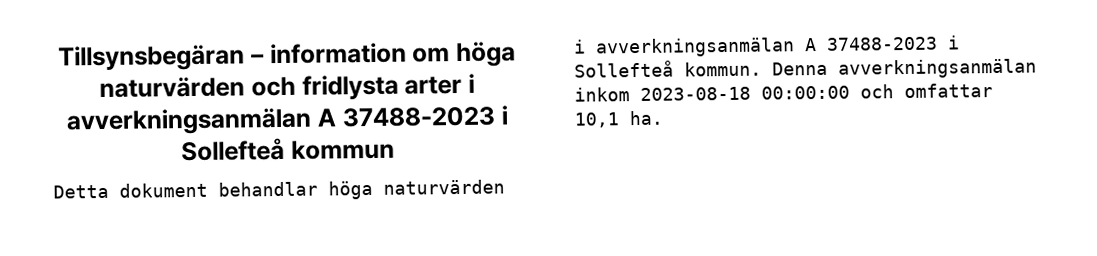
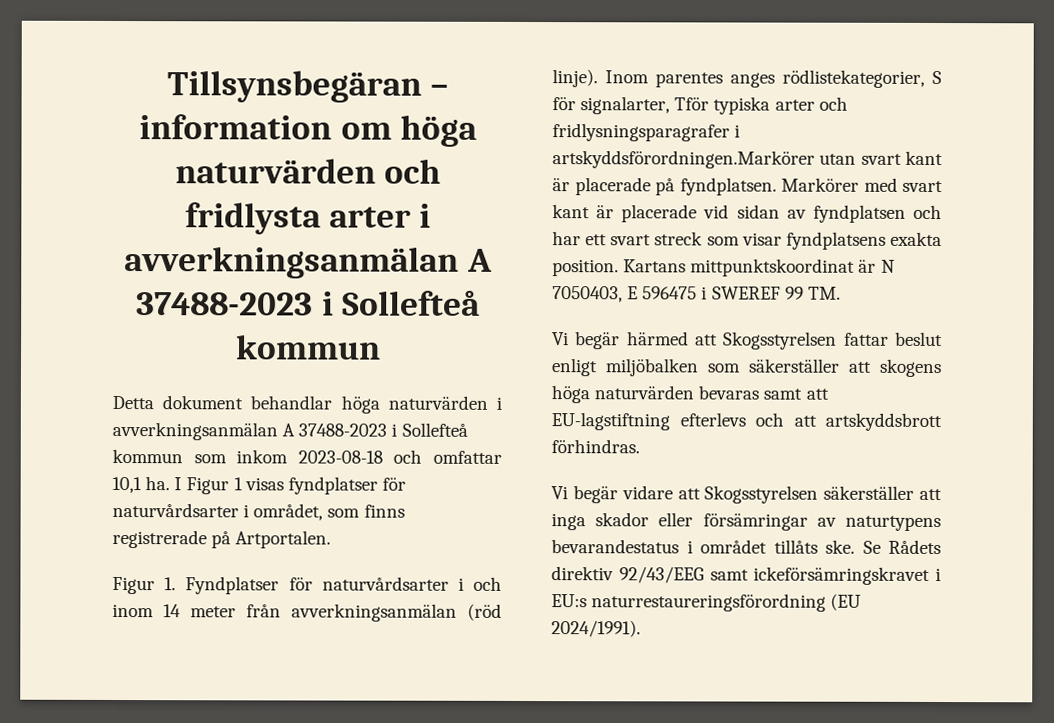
[684,58,1037,79] kommun. Denna avverkningsanmälan -> [112,448,227,464] kommun som
[761,85,850,100] 00:00:00 -> (383, 457) none
(663, 118) none -> [174,476,406,495] [112,502,405,521] [112,529,332,549] [112,576,503,595] [112,603,502,622] [552,69,942,88] [552,96,848,115] [552,123,741,142] [552,150,943,169] [552,177,943,196] [552,204,942,223] [552,231,942,250] [552,258,895,277] [552,286,841,303] [552,331,943,350] [551,358,942,378] [551,385,829,404] [551,412,942,432] [551,439,640,454] [551,485,942,504] [551,512,941,532] [551,539,941,555] [551,566,941,585] [551,593,862,612] [551,620,641,638] I Figur 1 visas fyndplatser för naturvårdsarter i området, som finns registrerade på Artportalen. // Figur 1. Fyndplatser för naturvårdsarter i och inom 14 meter från avverkningsanmälan (röd linje). Inom parentes anges rödlistekategorier, S för signalarter, Tför typiska arter och fridlysningsparagrafer i artskyddsförordningen.Markörer utan svart kant är placerade på fyndplatsen. Markörer med svart kant är placerade vid sidan av fyndplatsen och har ett svart streck som visar fyndplatsens exakta position. Kartans mittpunktskoordinat är N 7050403, E 596475 i SWEREF 99 TM. // Vi begär härmed att Skogsstyrelsen fattar beslut enligt miljöbalken som säkerställer att skogens höga naturvärden bevaras samt att EU-lagstiftning efterlevs och att artskyddsbrott förhindras. // Vi begär vidare att Skogsstyrelsen säkerställer att inga skador eller försämringar av naturtypens bevarandestatus i området tillåts ske. Se Rådets direktiv 92/43/EEG samt ickeförsämringskravet i EU:s naturrestaureringsförordning (EU 2024/1991).

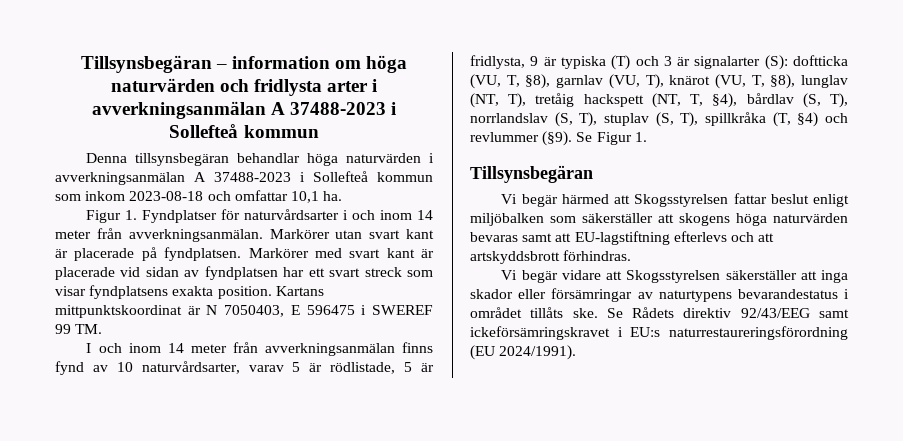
[112,395,244,410] Detta dokument -> [86,153,230,166] Denna tillsynsbegäran
[174,476,406,495] [112,502,405,521] [112,529,332,549] I Figur 1 visas fyndplatser för naturvårdsarter i området, som finns registrerade på Artportalen. -> (343, 196) none
[291,603,502,622] [552,69,942,88] [552,96,848,115] [552,123,741,142] [552,150,815,169] avverkningsanmälan (röd linje). Inom parentes anges rödlistekategorier, S för signalarter, Tför typiska arter och fridlysningsparagrafer i artskyddsförordningen.Markörer -> [128,229,330,242] avverkningsanmälan. Markörer
[913,204,942,220] och -> (278, 273) none
(841, 293) none -> [86,342,433,356] [55,361,435,375] [470,55,848,70] [470,74,848,89] [470,93,848,108] [470,112,848,127] [470,131,647,146] [470,165,593,183] // I och inom 14 meter från avverkningsanmälan finns fynd av 10 naturvårdsarter, varav 5 är rödlistade, 5 är fridlysta, 9 är typiska (T) och 3 är signalarter (S): doftticka (VU, T, §8), garnlav (VU, T), knärot (VU, T, §8), lunglav (NT, T), tretåig hackspett (NT, T, §4), bårdlav (S, T), norrlandslav (S, T), stuplav (S, T), spillkråka (T, §4) och revlummer (§9). Se Figur 1. // Tillsynsbegäran

